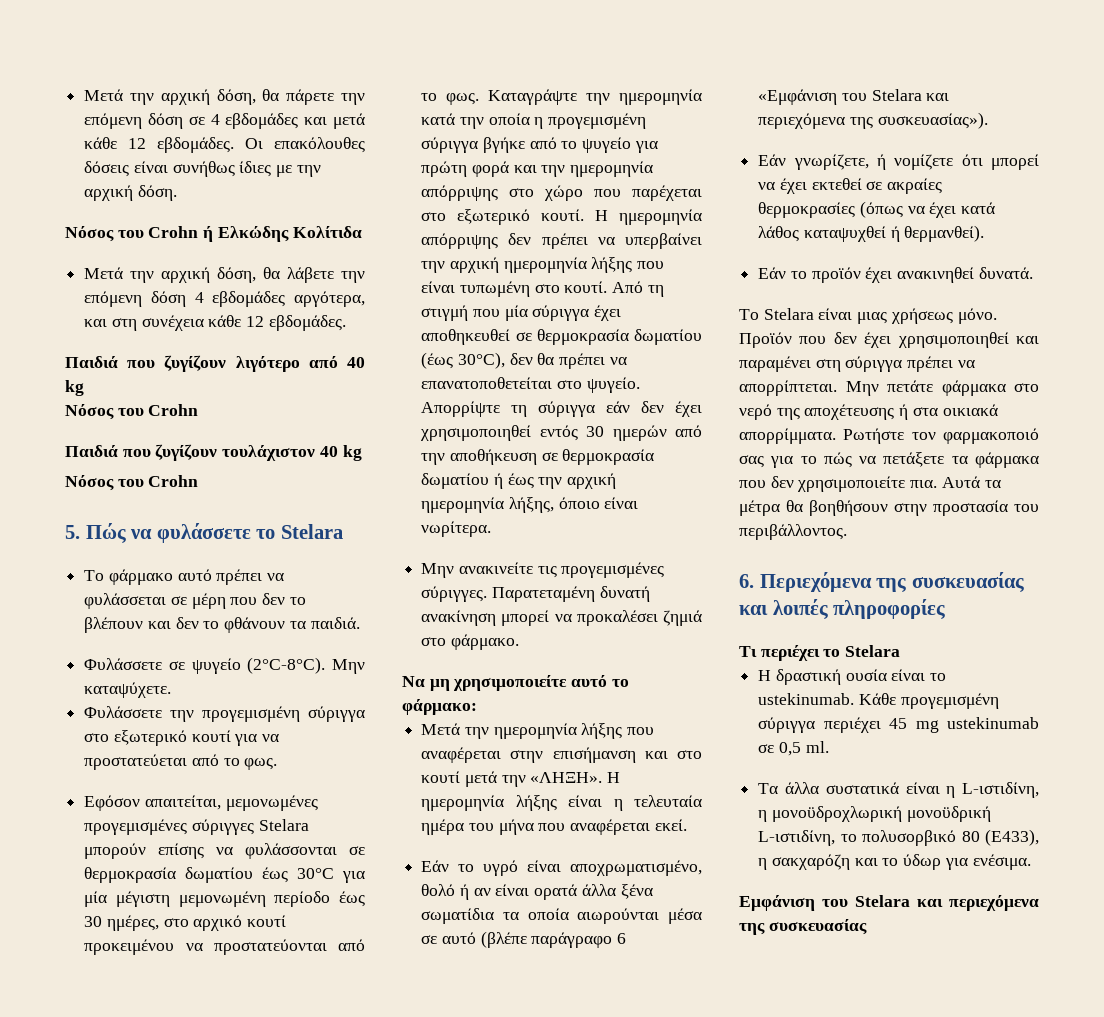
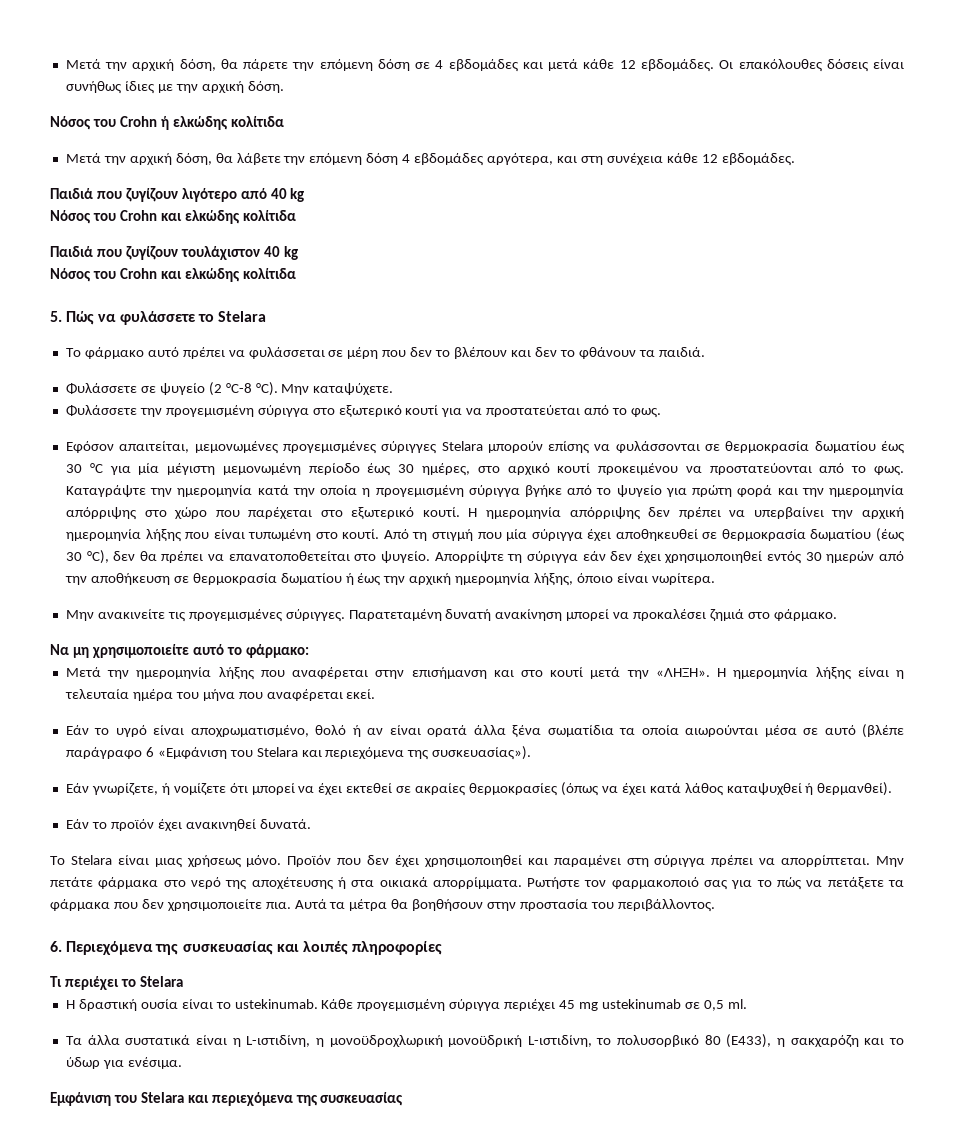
[217,226,362,242] Ελκώδης Κολίτιδα -> [172,116,284,130] ελκώδης κολίτιδα
(199, 410) none -> [160,210,296,224] και ελκώδης κολίτιδα
(199, 481) none -> [160,268,296,282] και ελκώδης κολίτιδα
[247,657,326,674] (2°C-8°C). -> [208,382,278,396] (2 °C-8 °C).
[297,868,335,879] 30°C -> [65,463,103,473] 30 °C
[457,352,505,369] 30°C), -> [65,550,109,564] 30 °C),

